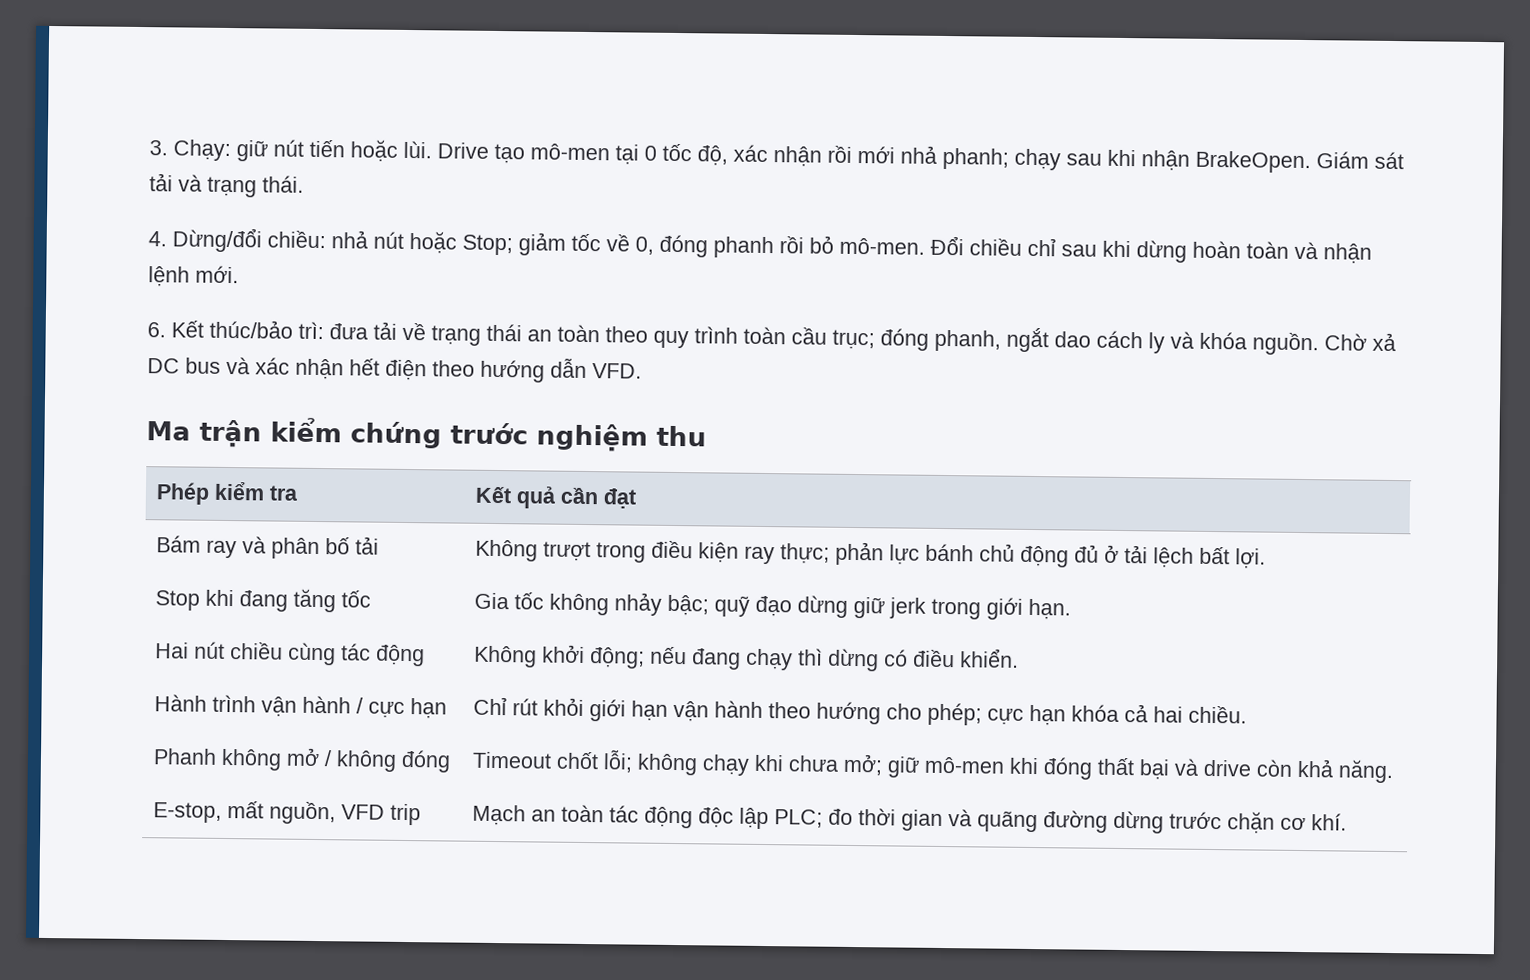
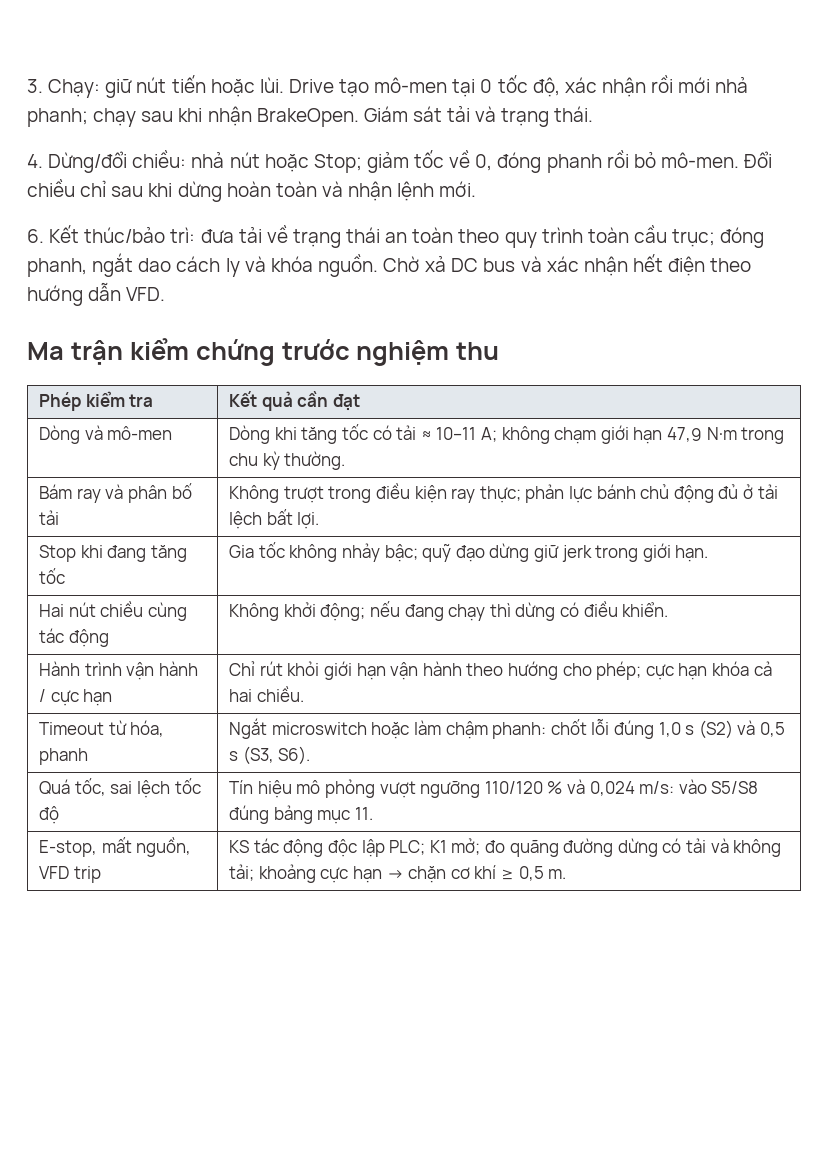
(638, 498) none -> [39,425,173,444] [229,424,785,444] [229,451,346,470] // Dòng và mô-men | Dòng khi tăng tốc có tải ≈ 10–11 A; không chạm giới hạn 47,9 N·m trong chu kỳ thường.
[153,747,452,773] [472,750,1395,784] Phanh không mở / không đóng | Timeout chốt lỗi; không chạy khi chưa mở; giữ mô-men khi đóng thất bại và drive còn khả năng. -> [39,720,165,737] [39,748,89,765] [229,718,785,739] [229,746,311,765] [39,778,201,798] [39,806,60,824] [229,779,759,798] [229,805,374,824] Timeout từ hóa, phanh | Ngắt microswitch hoặc làm chậm phanh: chốt lỗi đúng 1,0 s (S2) và 0,5 s (S3, S6). // Quá tốc, sai lệch tốc độ | Tín hiệu mô phỏng vượt ngưỡng 110/120 % và 0,024 m/s: vào S5/S8 đúng bảng mục 11.
[472,804,605,826] Mạch an toàn -> [229,840,250,853] KS
[828,808,1348,834] đo thời gian và quãng đường dừng trước chặn cơ khí. -> [429,838,782,857] [229,864,567,883] K1 mở; đo quãng đường dừng có tải và không tải; khoảng cực hạn → chặn cơ khí ≥ 0,5 m.

